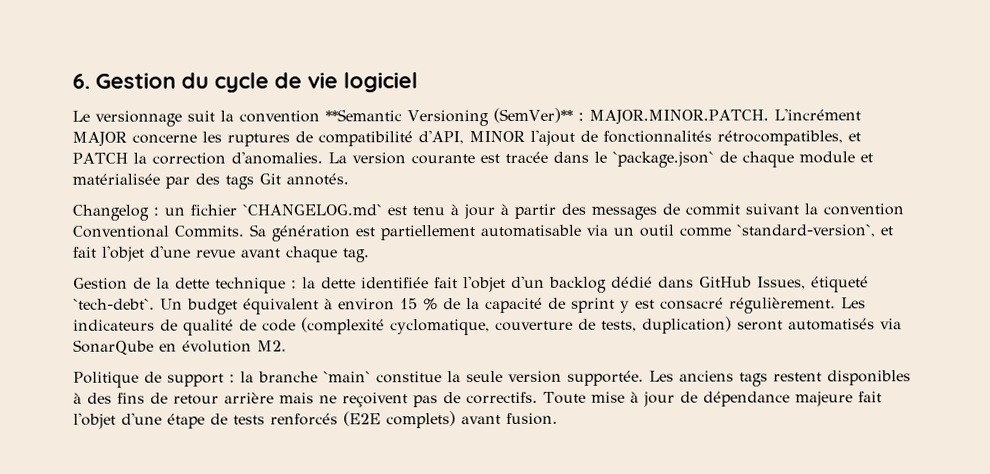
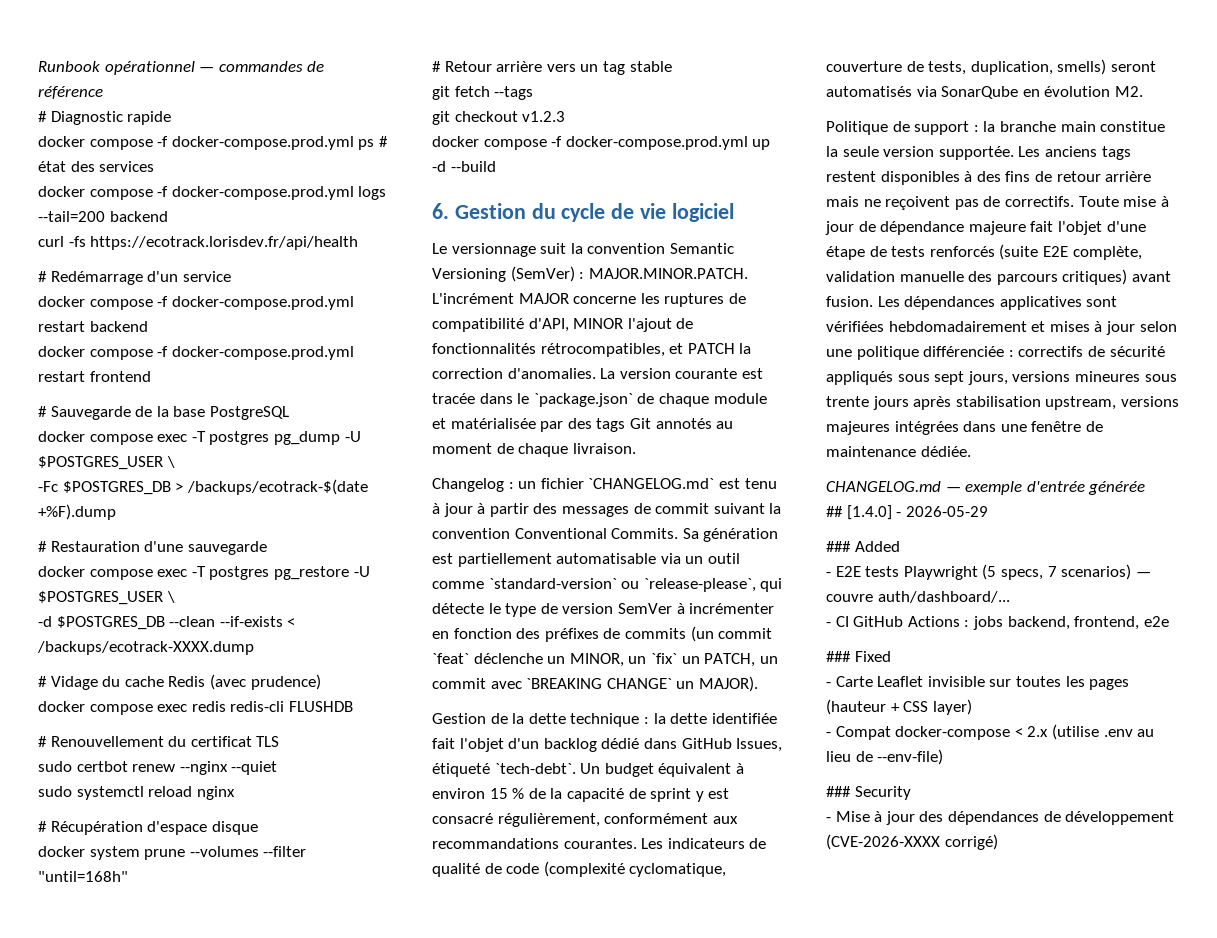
(72, 81) none -> [38,61,325,75] [38,86,103,99] [38,111,172,125] [38,136,388,150] [38,161,155,172] [38,186,387,200] [38,211,168,222] [38,236,359,250] [38,271,231,285] [38,296,354,310] [38,321,148,332] [38,346,354,360] [38,371,151,382] [38,406,289,420] [38,431,361,445] [38,456,175,470] [38,479,368,495] [38,504,116,520] [38,541,267,555] [38,566,370,580] [38,591,175,605] [38,616,296,630] [37,641,254,655] [38,674,321,690] [38,701,353,715] [38,736,280,747] [38,761,278,775] [38,786,235,800] [38,821,258,835] [38,846,307,860] [38,871,128,882] [432,61,672,75] [432,86,534,100] [432,111,566,125] [432,136,771,150] [432,161,496,172] Runbook opérationnel — commandes de référence // # Diagnostic rapide // docker compose -f docker-compose.prod.yml ps # état des services // docker compose -f docker-compose.prod.yml logs --tail=200 backend // curl -fs https://ecotrack.lorisdev.fr/api/health // # Redémarrage d'un service // docker compose -f docker-compose.prod.yml restart backend // docker compose -f docker-compose.prod.yml restart frontend // # Sauvegarde de la base PostgreSQL // docker compose exec -T postgres pg_dump -U $POSTGRES_USER \ // -Fc $POSTGRES_DB > /backups/ecotrack-$(date +%F).dump // # Restauration d'une sauvegarde // docker compose exec -T postgres pg_restore -U $POSTGRES_USER \ // -d $POSTGRES_DB --clean --if-exists < /backups/ecotrack-XXXX.dump // # Vidage du cache Redis (avec prudence) // docker compose exec redis redis-cli FLUSHDB // # Renouvellement du certificat TLS // sudo certbot renew --nginx --quiet // sudo systemctl reload nginx // # Récupération d'espace disque // docker system prune --volumes --filter "until=168h" // # Retour arrière vers un tag stable // git fetch --tags // git checkout v1.2.3 // docker compose -f docker-compose.prod.yml up -d --build //
[325,107,573,127] **Semantic Versioning (SemVer)** -> [669,243,734,254] [432,266,575,282] Semantic Versioning (SemVer)
[286,173,349,186] annotés. -> [655,418,734,429] [432,443,636,457] annotés au moment de chaque livraison.
[736,224,893,238] [73,245,370,263] `standard-version`, et fait l'objet d'une revue avant chaque tag. -> [488,578,783,592] [432,603,775,617] [432,626,773,642] [432,653,778,667] [432,676,758,692] `standard-version` ou `release-please`, qui détecte le type de version SemVer à incrémenter en fonction des préfixes de commits (un commit `feat` déclenche un MINOR, un `fix` un PATCH, un commit avec `BREAKING CHANGE` un MAJOR).
[729,297,836,314] régulièrement. -> [497,813,738,827] [432,838,637,849] régulièrement, conformément aux recommandations courantes.
[642,316,732,334] duplication) -> [970,59,1107,75] duplication, smells)
[323,371,371,383] `main` -> [1060,121,1096,132] main
[343,411,558,429] (E2E complets) avant fusion. -> [999,244,1142,260] [826,269,1171,285] [826,296,1118,310] [826,321,1177,335] [826,346,1165,360] [826,371,1177,385] [826,396,1179,410] [826,421,1103,435] [826,446,971,457] [826,481,1146,495] [826,505,988,520] [826,541,900,552] [826,564,1151,580] [826,591,1010,603] [826,616,1169,630] [826,651,891,662] [826,676,1130,690] [826,699,972,715] [826,724,1155,740] [826,749,944,765] [826,786,911,800] [826,811,1175,825] [826,834,998,850] (suite E2E complète, validation manuelle des parcours critiques) avant fusion. Les dépendances applicatives sont vérifiées hebdomadairement et mises à jour selon une politique différenciée : correctifs de sécurité appliqués sous sept jours, versions mineures sous trente jours après stabilisation upstream, versions majeures intégrées dans une fenêtre de maintenance dédiée. // CHANGELOG.md — exemple d'entrée générée // ## [1.4.0] - 2026-05-29 // ### Added // - E2E tests Playwright (5 specs, 7 scenarios) — couvre auth/dashboard/... // - CI GitHub Actions : jobs backend, frontend, e2e // ### Fixed // - Carte Leaflet invisible sur toutes les pages (hauteur + CSS layer) // - Compat docker-compose < 2.x (utilise .env au lieu de --env-file) // ### Security // - Mise à jour des dépendances de développement (CVE-2026-XXXX corrigé)

